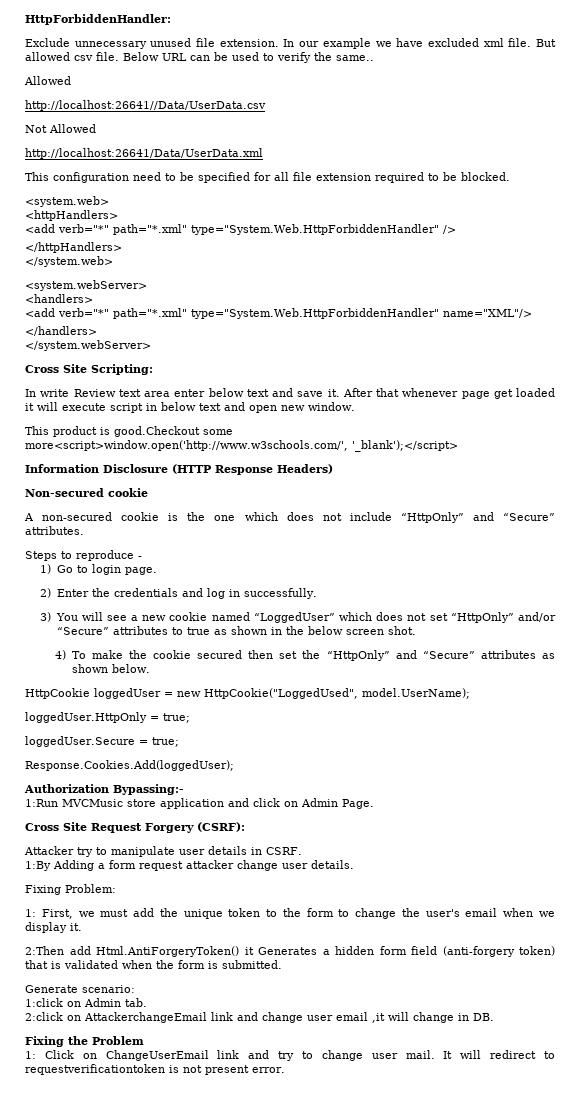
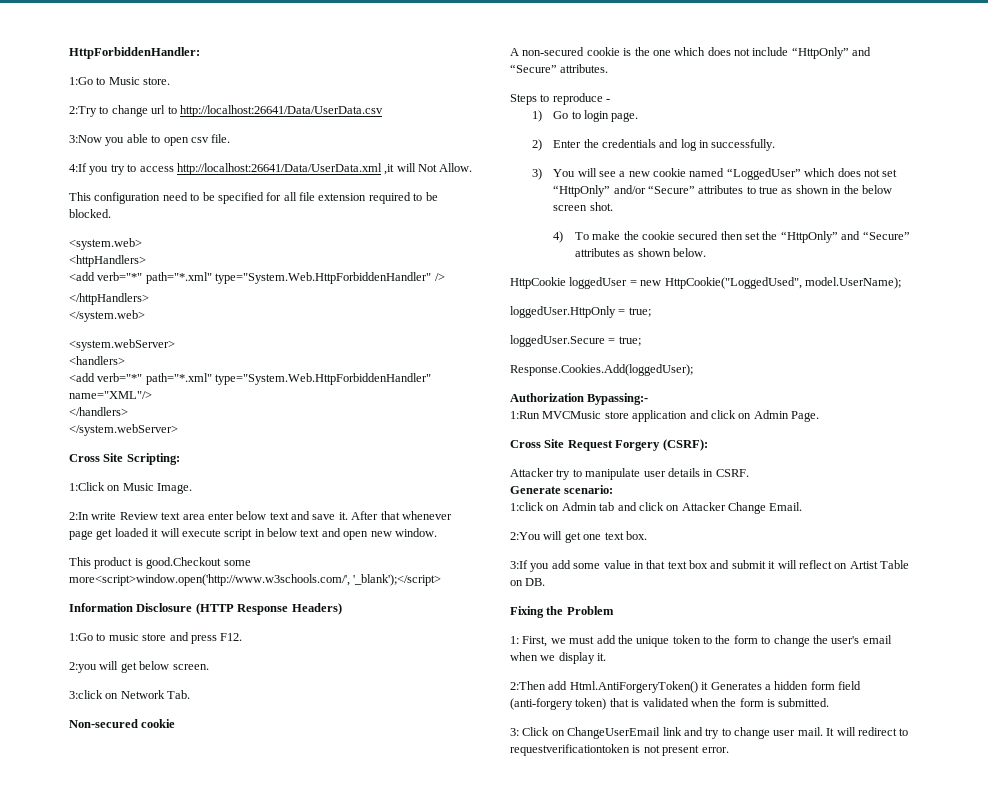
[25,38,556,49] [25,52,374,63] [24,76,71,85] [25,100,266,111] [25,124,96,133] [25,148,263,159] Exclude unnecessary unused file extension. In our example we have excluded xml file. But allowed csv file. Below URL can be used to verify the same.. // Allowed // http://localhost:26641//Data/UserData.csv // Not Allowed // http://localhost:26641/Data/UserData.xml -> [69,77,171,85] [69,105,383,117] [69,134,231,146] [69,163,473,175] 1:Go to Music store. // 2:Try to change url to http://localhost:26641/Data/UserData.csv // 3:Now you able to open csv file. // 4:If you try to access http://localhost:26641/Data/UserData.xml ,it will Not Allow.
[25,389,36,397] In -> [69,482,193,494] [69,512,89,520] 1:Click on Music Image. // 2:In
(333, 469) none -> [69,632,243,644] [69,661,209,673] [69,690,191,699] // 1:Go to music store and press F12. // 2:you will get below screen. // 3:click on Network Tab.
[25,860,354,871] [25,884,116,895] 1:By Adding a form request attacker change user details. // Fixing Problem: -> [510,485,614,494] [510,502,803,514] [510,531,647,543] [510,560,909,572] [510,578,546,586] [510,606,614,618] Generate scenario: // 1:click on Admin tab and click on Attacker Change Email. // 2:You will get one text box. // 3:If you add some value in that text box and submit it will reflect on Artist Table on DB. // Fixing the Problem
[25,985,135,993] [25,998,147,1007] [25,1012,494,1023] [25,1036,144,1047] [25,1051,36,1059] Generate scenario: // 1:click on Admin tab. // 2:click on AttackerchangeEmail link and change user email ,it will change in DB. // Fixing the Problem // 1: -> [510,728,519,736] 3:

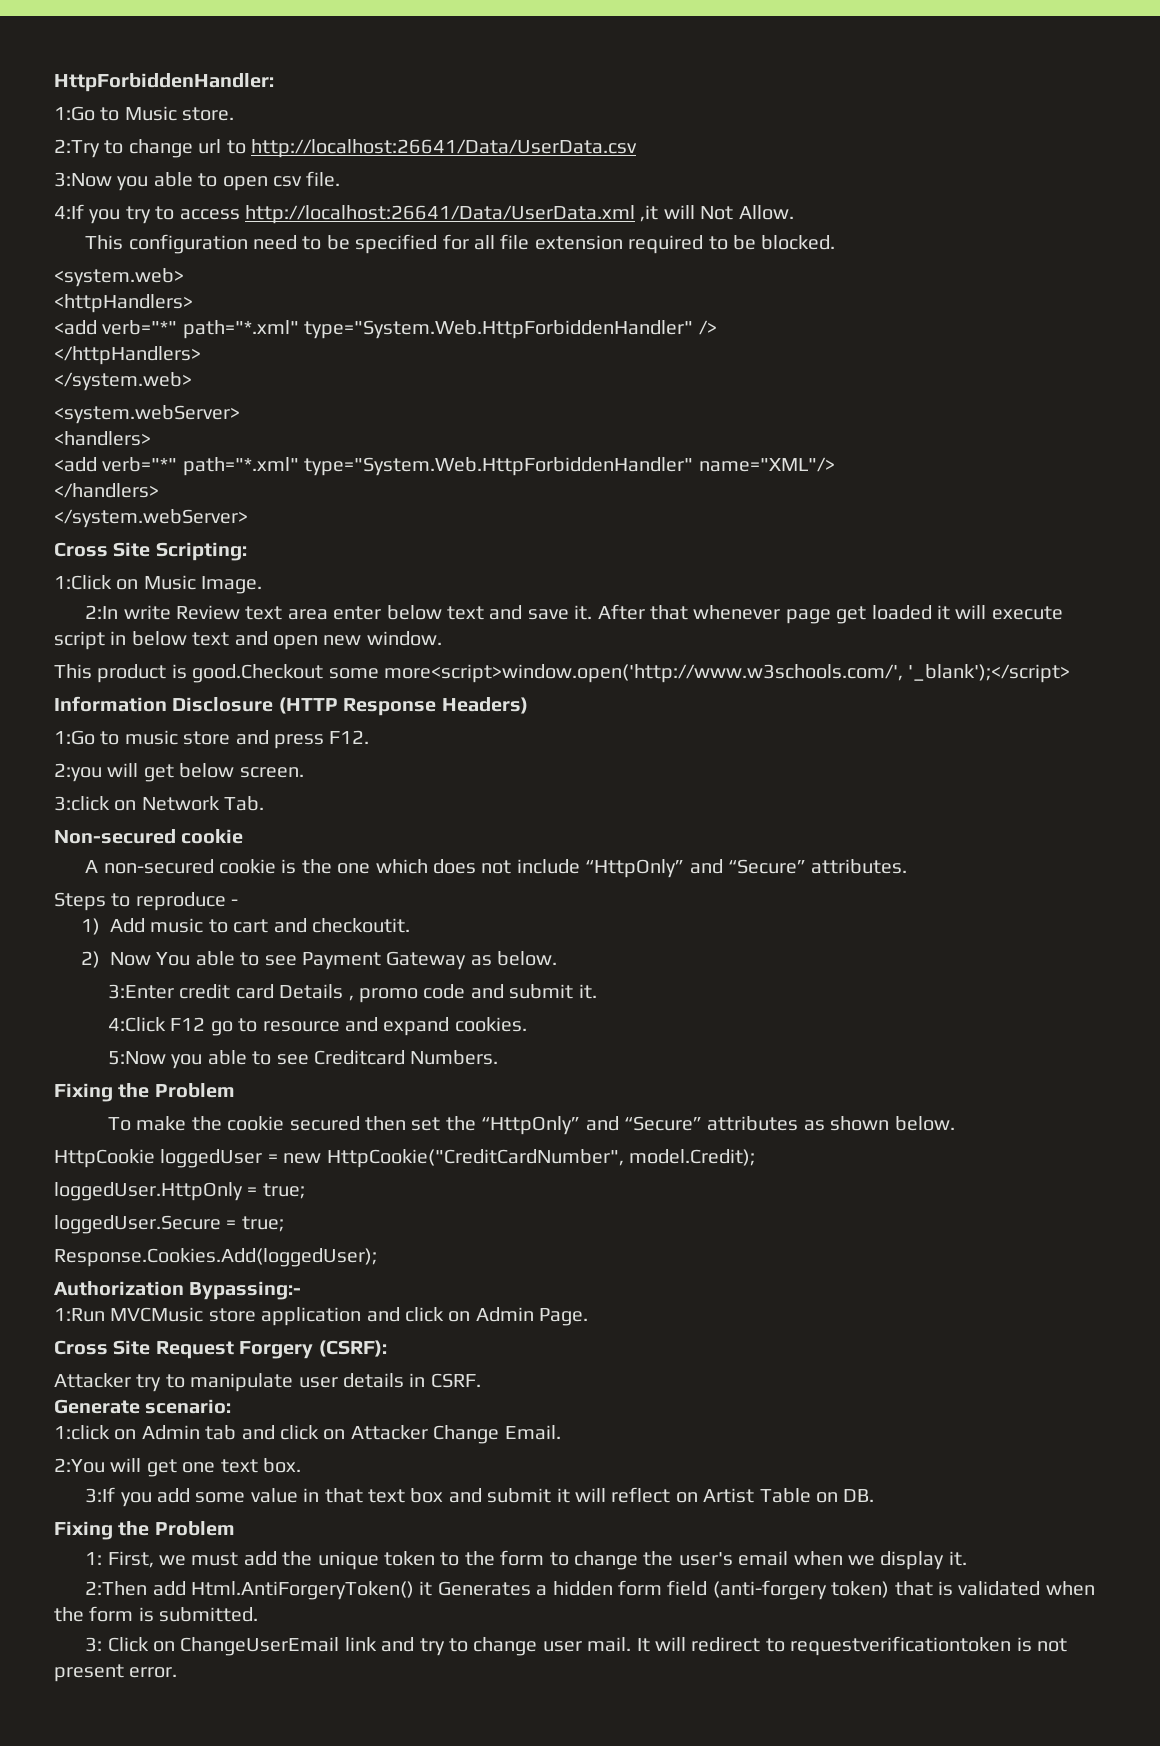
[553,110,639,122] [531,139,776,151] [531,168,898,180] [553,185,892,197] [553,202,613,211] [553,231,564,243] Go to login page. // 2) Enter the credentials and log in successfully. // 3) You will see a new cookie named “LoggedUser” which does not set “HttpOnly” and/or “Secure” attributes to true as shown in the below screen shot. // 4) -> [110,918,411,933] [81,951,558,970] [108,984,597,1003] [108,1017,527,1036] [108,1050,499,1069] [54,1083,235,1102] Add music to cart and checkoutit. // 2) Now You able to see Payment Gateway as below. // 3:Enter credit card Details , promo code and submit it. // 4:Click F12 go to resource and expand cookies. // 5:Now you able to see Creditcard Numbers. // Fixing the Problem //
[664,277,901,289] HttpCookie("LoggedUsed", model.UserName); -> [326,1149,755,1168] HttpCookie("CreditCardNumber", model.Credit);

